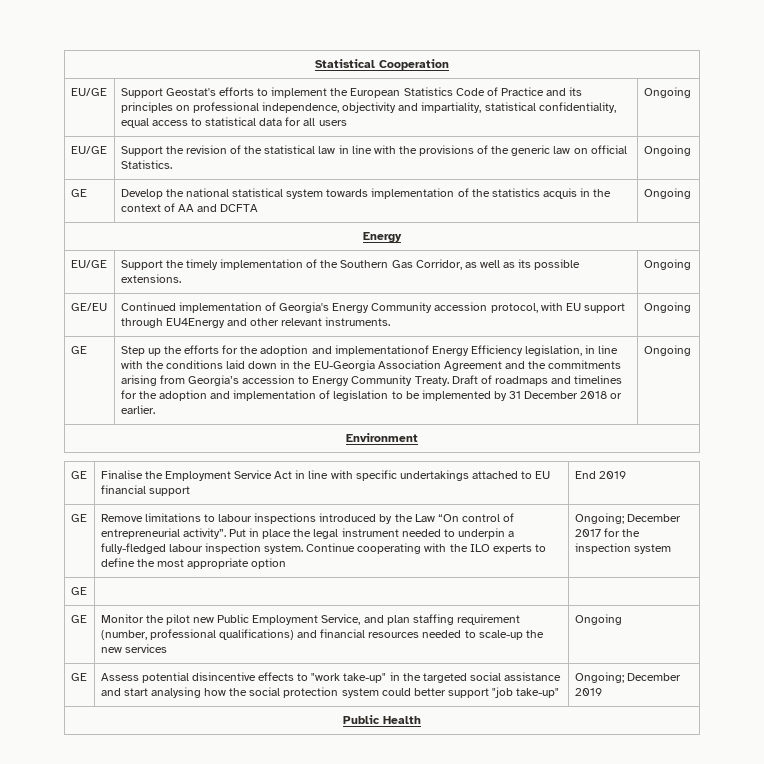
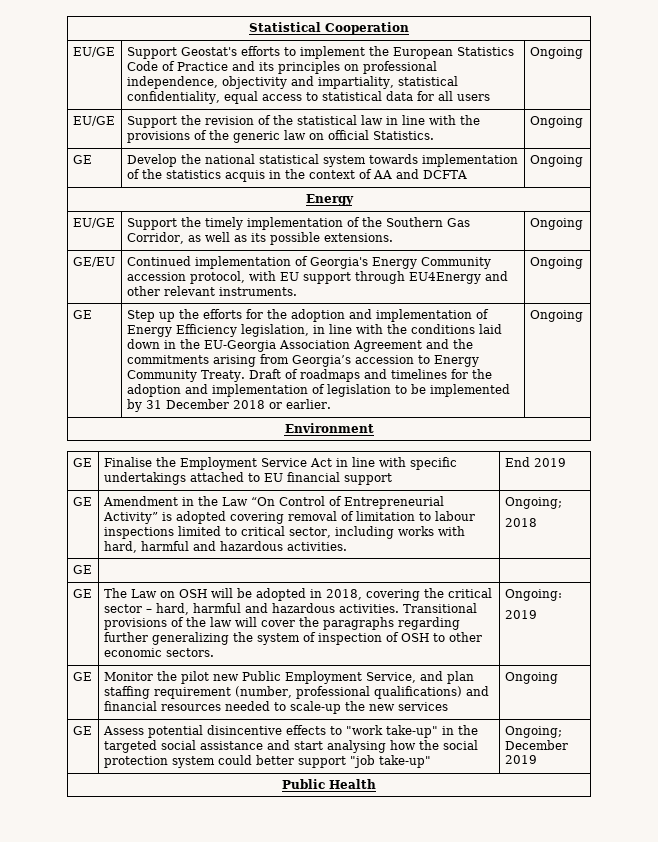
[334,345,429,356] implementationof -> [375,309,489,322] implementation of
[100,513,514,524] [100,528,514,539] [100,543,546,554] [100,558,287,569] [574,513,681,524] [574,528,641,537] [574,543,671,554] [70,587,87,595] Remove limitations to labour inspections introduced by the Law “On control of entrepreneurial activity”. Put in place the legal instrument needed to underpin a fully-fledged labour inspection system. Continue cooperating with the ILO experts to define the most appropriate option | Ongoing; December 2017 for the inspection system // GE | | -> [102,496,444,509] [102,511,475,524] [103,526,465,539] [103,541,347,553] [504,497,562,509] [504,518,537,527] [72,565,92,574] [72,589,92,598] [103,588,492,601] [103,603,477,615] [103,617,460,630] [103,632,482,645] [103,648,214,657] [504,589,562,601] [504,610,537,619] Amendment in the Law “On Control of Entrepreneurial Activity” is adopted covering removal of limitation to labour inspections limited to critical sector, including works with hard, harmful and hazardous activities. | Ongoing; // 2018 // GE | | // GE | The Law on OSH will be adopted in 2018, covering the critical sector – hard, harmful and hazardous activities. Transitional provisions of the law will cover the paragraphs regarding further generalizing the system of inspection of OSH to other economic sectors. | Ongoing: // 2019

